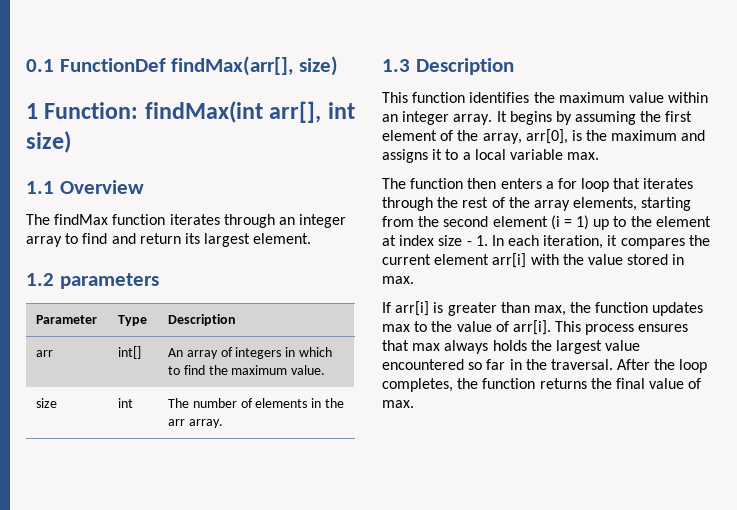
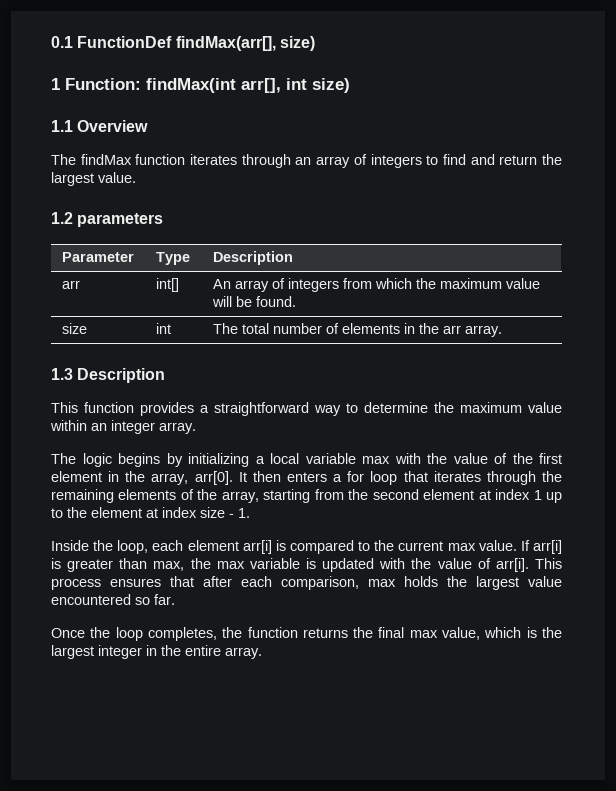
[299,214,347,228] [26,236,62,247] integer array -> [316,154,422,168] array of integers
[184,233,312,247] its largest element. -> [541,154,562,165] [51,172,136,186] the largest value.
[285,347,332,357] [168,365,326,375] in which to find the maximum value. -> [342,278,540,289] [211,296,296,307] from which the maximum value will be found.
(190, 403) none -> [241,323,269,334] total
[469,92,530,103] identifies -> [140,402,428,416] provides a straightforward way to determine
[496,111,637,125] It begins by assuming -> [51,453,507,467] // The logic begins by initializing a local variable max with the value of
[440,129,706,144] [382,149,600,163] [382,178,464,189] of the array, arr[0], is the maximum and assigns it to a local variable max. // The function -> [108,471,247,485] in the array, arr[0]. It
[462,197,638,211] rest of the array elements, -> [51,489,259,503] remaining elements of the array,
[550,215,590,230] (i = 1) -> [478,489,542,500] at index 1
[491,235,710,249] [382,253,685,268] [382,276,414,284] In each iteration, it compares the current element arr[i] with the value stored in max. // -> [51,540,517,554] // Inside the loop, each element arr[i] is compared to the current max value.
[595,302,704,316] [382,321,428,332] function updates max to -> [216,558,406,572] max variable is updated with
[412,340,489,354] max always -> [203,576,396,590] after each comparison, max
[486,359,651,370] far in the traversal. After -> [154,594,175,605] [51,628,85,638] far. // Once
[649,378,702,389] [382,400,414,408] value of max. -> [409,627,563,640] [51,645,262,659] max value, which is the largest integer in the entire array.

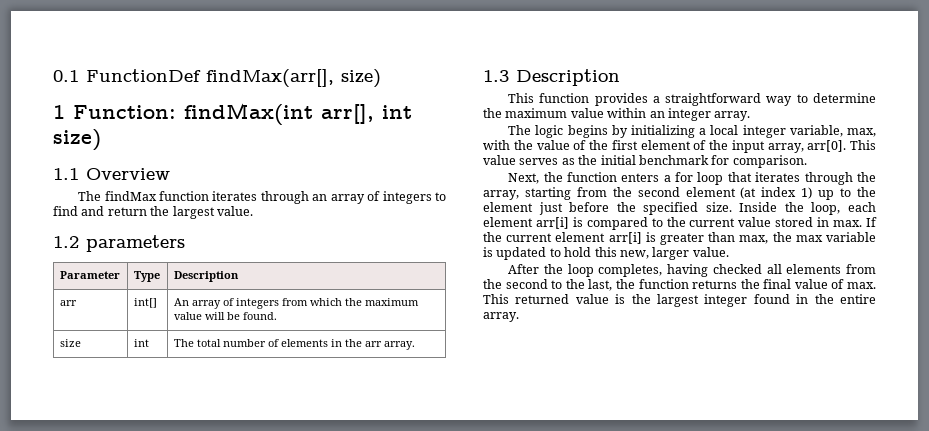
[305,453,390,464] variable max -> [742,125,876,138] integer variable, max,
[108,471,281,485] in the array, arr[0]. It then -> [693,140,876,153] [483,155,807,168] [508,172,617,184] of the input array, arr[0]. This value serves as the initial benchmark for comparison. // Next, the function
[51,489,218,503] remaining elements of the -> (876, 177) none
[478,489,542,500] at index 1 -> [740,187,813,199] (at index 1)
[146,507,250,518] at index size - 1. // -> [538,202,732,215] just before the specified size.
[447,540,530,551] max value. If -> [738,217,878,227] [483,232,606,242] value stored in max. If the current element
[379,558,563,572] [51,576,562,590] [51,594,175,605] [51,627,217,641] with the value of arr[i]. This process ensures that after each comparison, max holds the largest value encountered so far. // Once the loop completes, -> [549,247,729,260] [508,264,876,277] [483,279,613,291] to hold this new, larger value. // After the loop completes, having checked all elements from the second to the last,
[409,627,522,640] max value, which -> [794,279,876,289] [483,294,609,304] value of max. This returned value
(142, 652) none -> [753,294,790,304] found

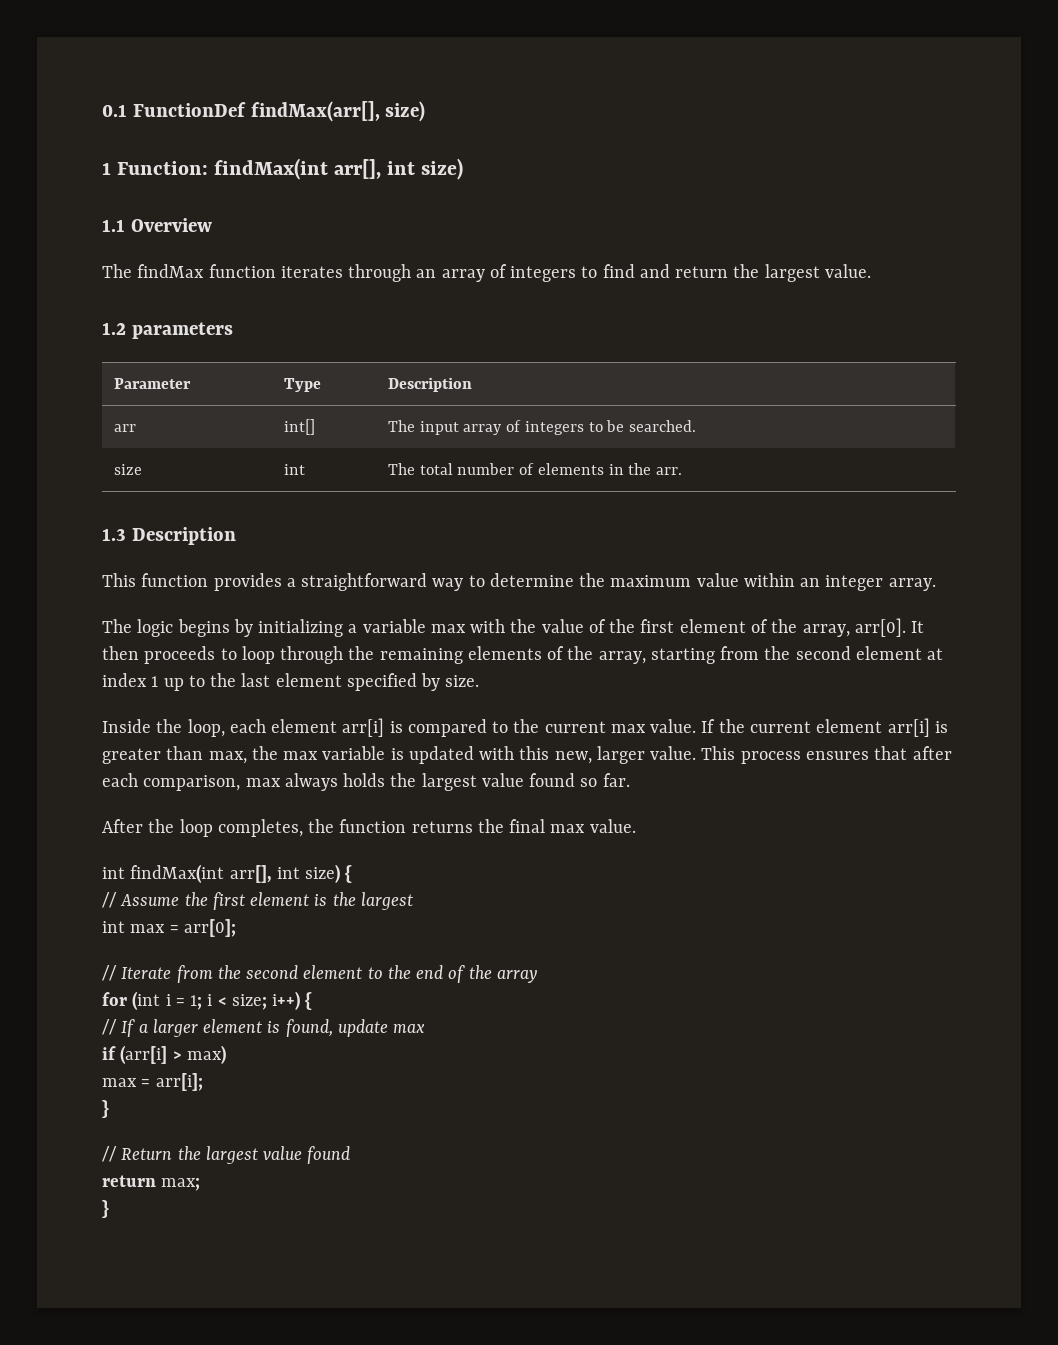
[173,298,419,309] [173,312,277,320] An array of integers from which the maximum value will be found. -> [387,420,697,435] The input array of integers to be searched.
[364,341,415,350] arr array. -> [656,467,683,475] arr.
[710,125,876,138] local integer variable, max, -> [362,619,466,633] variable max
[731,140,765,153] input -> (798, 626) none
[850,140,876,150] [483,155,807,168] [508,172,853,185] This value serves as the initial benchmark for comparison. // Next, the function enters a for loop that iterates through -> [911,621,925,633] [102,646,565,664] It then proceeds to loop through the remaining elements of
[740,187,877,200] [483,202,699,215] (at index 1) up to the element just before the specified -> [927,648,944,660] [102,673,441,691] at index 1 up to the last element specified by
(732, 207) none -> (480, 681) //
[738,217,863,227] value stored in max. -> [610,719,697,733] max value.
[549,247,592,257] to hold -> [479,746,515,760] with
[508,264,876,277] [483,279,613,291] // After the loop completes, having checked all elements from the second to the last, -> [701,746,952,764] [102,773,630,791] [102,819,303,837] This process ensures that after each comparison, max always holds the largest value found so far. // After the loop completes,
[794,279,876,289] [483,294,876,307] [483,312,519,322] value of max. This returned value is the largest integer found in the entire array. -> [550,819,636,833] [102,864,353,883] [102,892,413,910] [102,919,236,937] [102,965,537,983] [102,991,313,1010] [102,1019,426,1037] [102,1045,226,1064] [102,1073,203,1091] [102,1100,109,1118] [102,1146,351,1164] [102,1175,201,1191] [102,1200,109,1218] max value. // int findMax(int arr[], int size) { // // Assume the first element is the largest // int max = arr[0]; // // Iterate from the second element to the end of the array // for (int i = 1; i < size; i++) { // // If a larger element is found, update max // if (arr[i] > max) // max = arr[i]; // } // // Return the largest value found // return max; // }

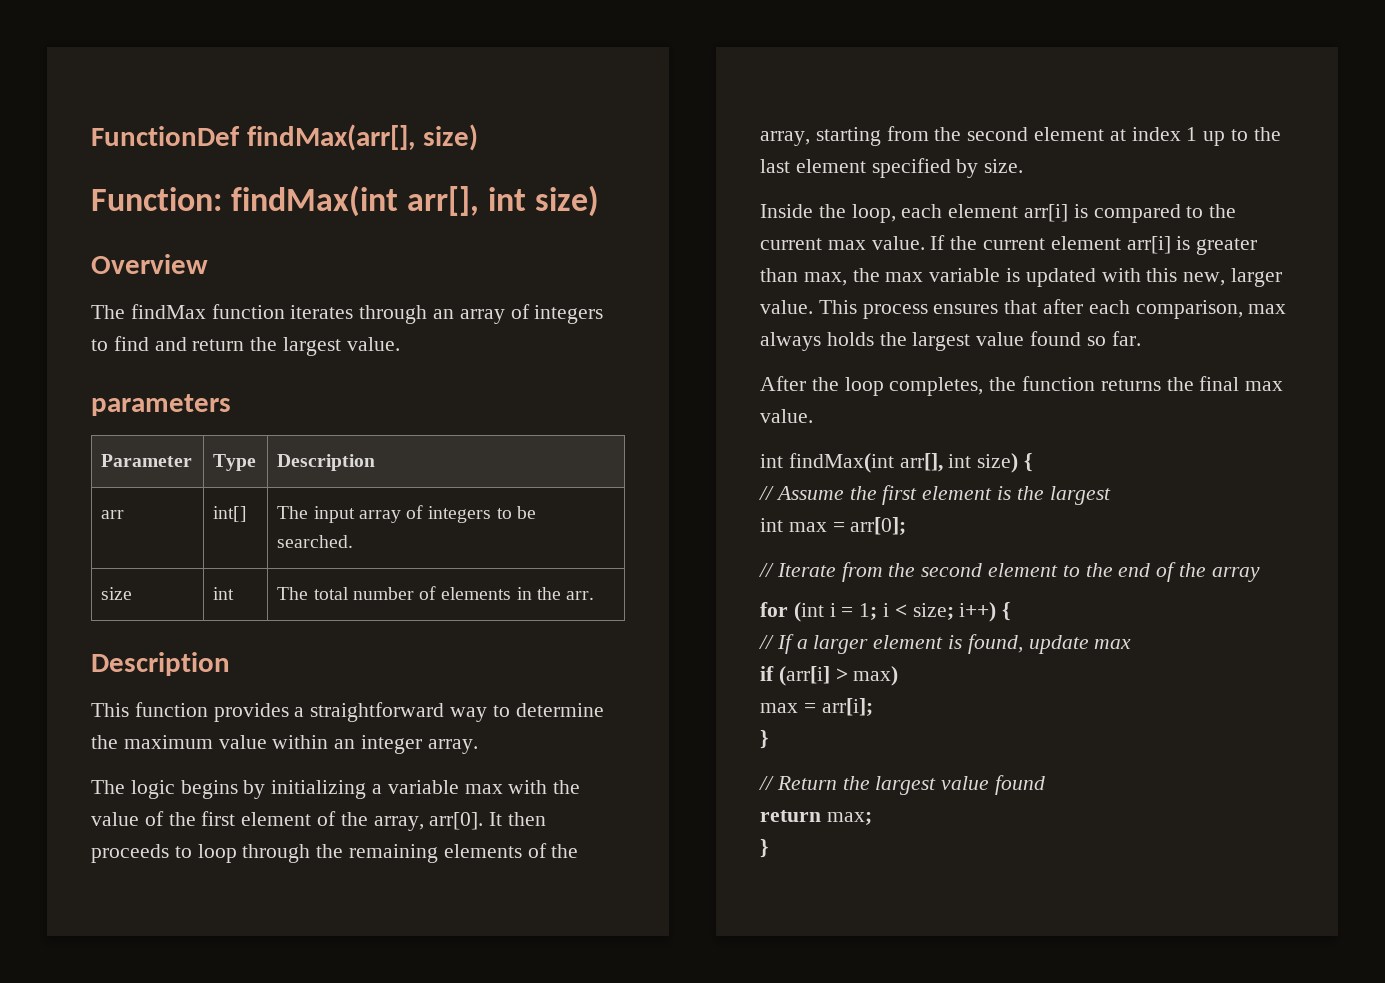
[102,104,127,117] 0.1 -> (91, 136) none
[102,162,111,175] 1 -> (478, 137) none
[102,219,125,232] 1.1 -> (600, 201) none
[102,322,126,335] 1.2 -> (400, 344) none
[102,528,126,541] 1.3 -> (595, 595) none

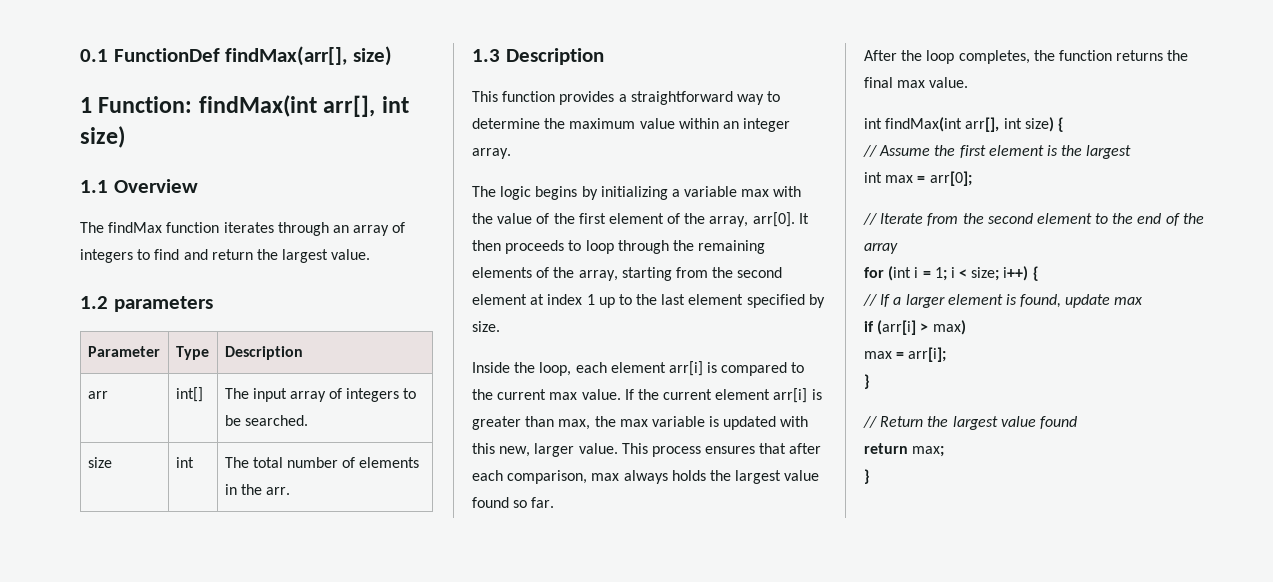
(91, 136) none -> [80,49,108,62] 0.1
(478, 137) none -> [80,97,92,113] 1
(600, 201) none -> [80,180,108,193] 1.1
(400, 344) none -> [80,296,108,309] 1.2
(595, 595) none -> [472,49,500,62] 1.3

